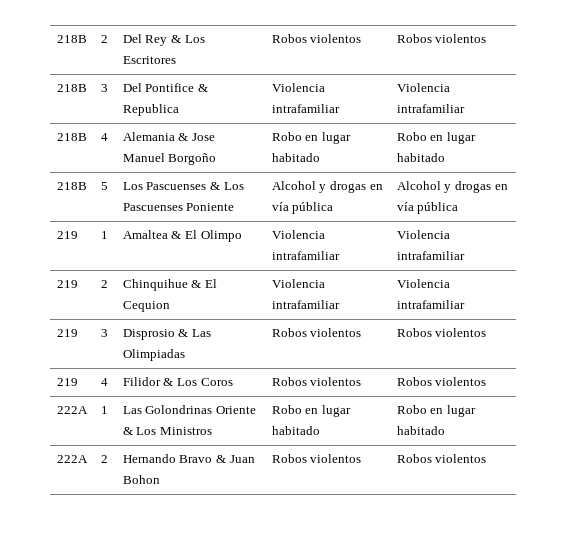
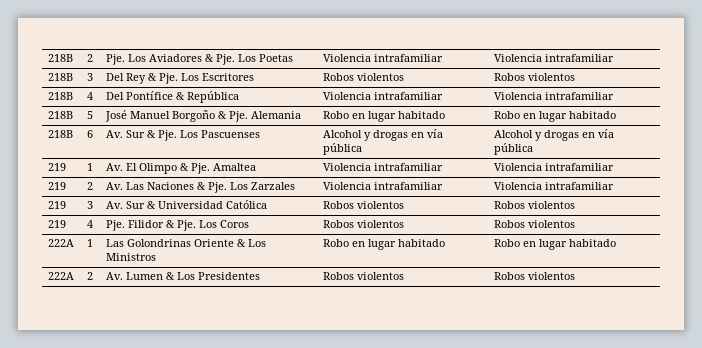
(108, 39) none -> [106,54,294,65] [323,54,444,62] [494,54,615,62] [48,73,74,81] [87,73,94,81] | Pje. Los Aviadores & Pje. Los Poetas | Violencia intrafamiliar | Violencia intrafamiliar // 218B | 3
(182, 39) none -> [159,73,179,84] Pje.
[100,84,108,92] [122,83,209,92] [122,104,179,116] [271,83,325,92] [271,104,340,113] [396,83,450,92] [396,104,465,113] [56,133,87,141] [100,133,108,141] [122,132,216,141] 3 | Del Pontifice & Republica | Violencia intrafamiliar | Violencia intrafamiliar // 218B | 4 | Alemania & Jose -> [87,92,94,100] [106,91,240,103] [323,92,444,100] [494,92,615,100] [48,111,74,119] [87,111,94,119] [105,110,128,122] 4 | Del Pontífice & República | Violencia intrafamiliar | Violencia intrafamiliar // 218B | 5 | José
(217, 159) none -> [218,111,302,122] & Pje. Alemania
[100,182,108,190] [122,182,244,190] [122,203,235,211] 5 | Los Pascuenses & Los Pascuenses Poniente -> [87,130,94,138] [106,130,261,141] 6 | Av. Sur & Pje. Los Pascuenses
[122,230,182,239] Amaltea & -> [106,163,124,171] Av.
(242, 236) none -> [180,163,257,174] & Pje. Amaltea
[122,279,218,291] [122,301,170,312] Chinquihue & El Cequion -> [106,182,296,193] Av. Las Naciones & Pje. Los Zarzales
[122,329,212,340] [122,349,185,361] Disprosio & Las Olimpiadas -> [106,200,268,209] Av. Sur & Universidad Católica
(108, 382) none -> [106,220,126,231] Pje.
(174, 382) none -> [177,220,197,231] Pje.
[122,454,255,463] [122,475,160,484] Hernando Bravo & Juan Bohon -> [106,272,261,280] Av. Lumen & Los Presidentes

